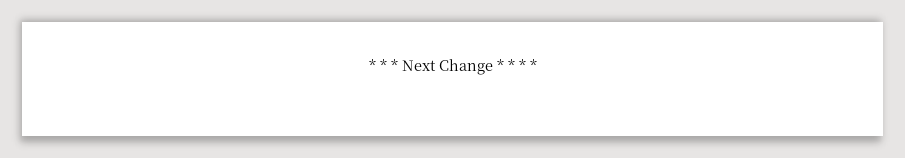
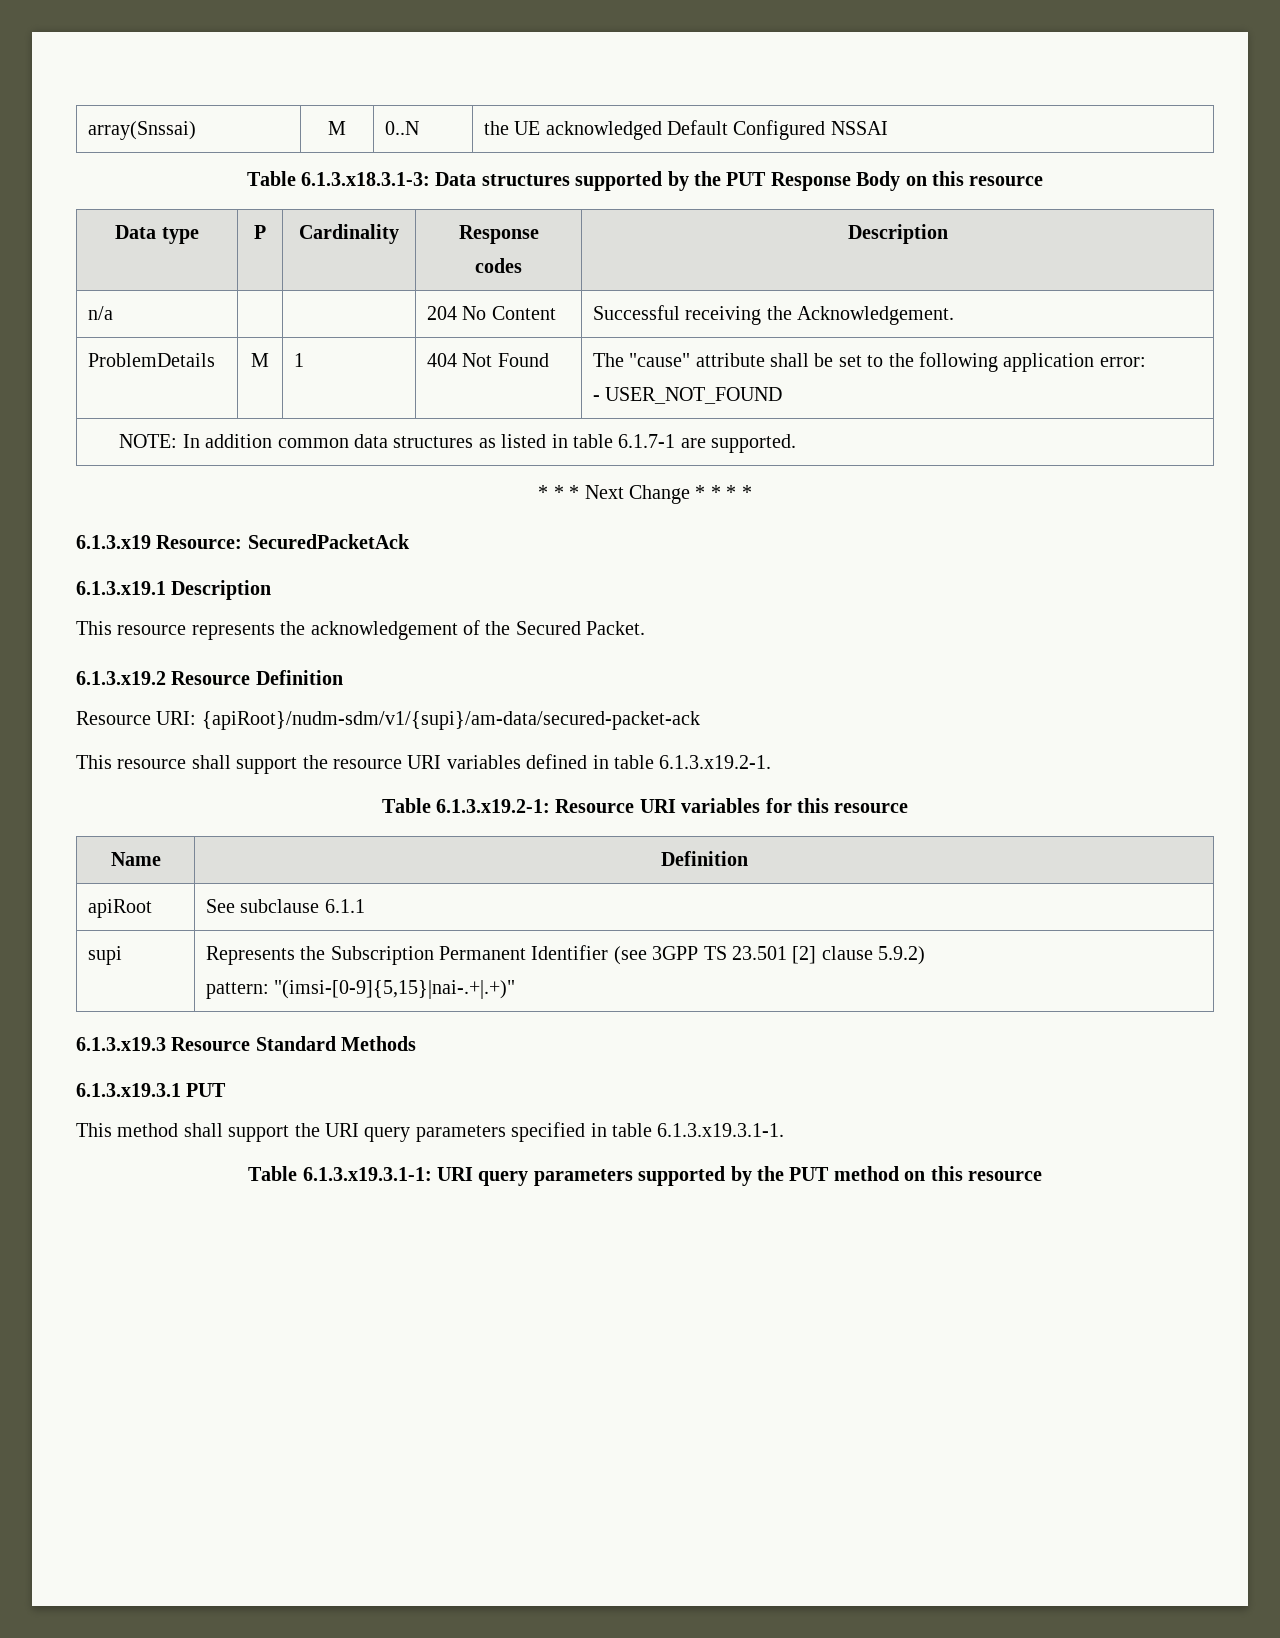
(368, 65) none -> [87,121,196,140] [328,121,346,135] [384,121,419,135] [483,120,888,140] [246,171,1044,191] [115,225,199,244] [254,225,266,239] [299,224,399,244] [458,225,539,244] [475,258,522,273] [847,224,948,244] [87,306,113,320] [426,306,556,320] [592,305,955,325] [87,353,215,367] [251,353,269,367] [293,353,304,367] [426,353,549,367] [592,352,1146,372] [592,387,783,404] [119,434,797,453] array(Snssai) | M | 0..N | the UE acknowledged Default Configured NSSAI // Table 6.1.3.x18.3.1-3: Data structures supported by the PUT Response Body on this resource // Data type | P | Cardinality | Response // codes | Description // n/a | | | 204 No Content | Successful receiving the Acknowledgement. // ProblemDetails | M | 1 | 404 Not Found | The "cause" attribute shall be set to the following application error: // - USER_NOT_FOUND // NOTE: In addition common data structures as listed in table 6.1.7-1 are supported. //
(537, 65) none -> [76,534,410,549] [76,580,272,600] [76,620,646,640] [76,670,343,685] [76,711,700,730] [76,754,772,774] [381,798,909,813] [110,852,161,866] [660,851,748,866] [87,899,152,918] [205,899,365,913] [87,946,122,965] [205,945,926,965] [205,980,516,999] [76,1036,417,1051] [76,1083,227,1097] [76,1122,785,1142] [248,1166,1042,1186] // 6.1.3.x19 Resource: SecuredPacketAck // 6.1.3.x19.1 Description // This resource represents the acknowledgement of the Secured Packet. // 6.1.3.x19.2 Resource Definition // Resource URI: {apiRoot}/nudm-sdm/v1/{supi}/am-data/secured-packet-ack // This resource shall support the resource URI variables defined in table 6.1.3.x19.2-1. // Table 6.1.3.x19.2-1: Resource URI variables for this resource // Name | Definition // apiRoot | See subclause 6.1.1 // supi | Represents the Subscription Permanent Identifier (see 3GPP TS 23.501 [2] clause 5.9.2) // pattern: "(imsi-[0-9]{5,15}|nai-.+|.+)" // 6.1.3.x19.3 Resource Standard Methods // 6.1.3.x19.3.1 PUT // This method shall support the URI query parameters specified in table 6.1.3.x19.3.1-1. // Table 6.1.3.x19.3.1-1: URI query parameters supported by the PUT method on this resource

